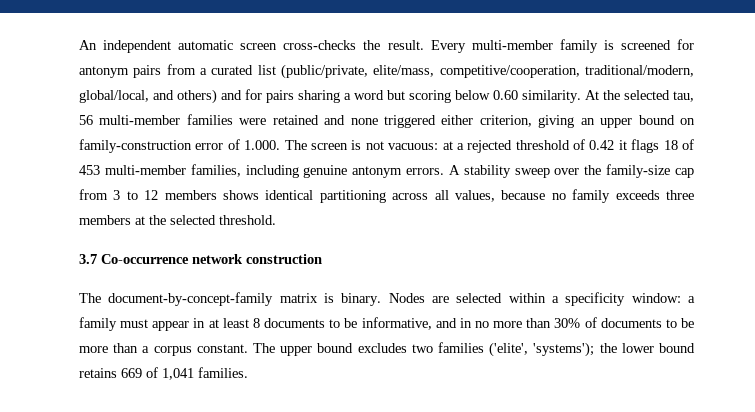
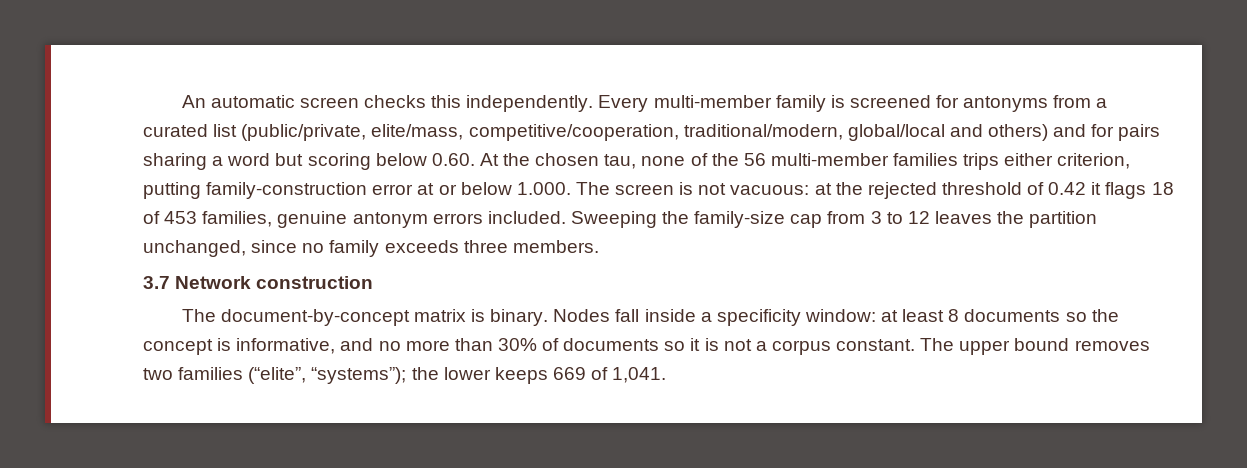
[103,40,172,53] independent -> (206, 101) none
[283,40,424,50] cross-checks the result. -> [364,95,594,112] checks this independently.
[79,65,162,78] antonym pairs -> [963,96,1049,112] antonyms
[79,90,149,103] global/local, -> [847,124,945,141] global/local
[493,90,694,103] [79,114,696,128] [79,139,240,153] 0.60 similarity. At the selected tau, 56 multi-member families were retained and none triggered either criterion, giving an upper bound on family-construction error of -> [431,153,1131,170] [143,182,512,199] 0.60. At the chosen tau, none of the 56 multi-member families trips either criterion, putting family-construction error at or below
[456,143,464,150] a -> [835,182,863,195] the
[104,164,580,178] multi-member families, including genuine antonym errors. A stability sweep over -> [202,211,657,228] families, genuine antonym errors included. Sweeping
[164,189,694,203] [79,215,276,225] members shows identical partitioning across all values, because no family exceeds three members at the selected threshold. -> [934,211,1098,228] [143,240,599,257] leaves the partition unchanged, since no family exceeds three members.
[101,254,243,264] Co-occurrence network -> [175,276,252,289] Network
[108,292,274,306] document-by-concept-family -> [220,309,410,326] document-by-concept
[432,292,695,306] [79,317,358,331] are selected within a specificity window: a family must appear in at least 8 documents to be -> [615,309,1119,326] [143,338,232,355] fall inside a specificity window: at least 8 documents so the concept is
[459,318,472,328] in -> (374, 344) none
[665,318,694,328] [79,343,139,353] to be more than -> [664,338,752,351] so it is not
[357,343,407,353] excludes -> [1074,340,1150,351] removes
[489,342,695,357] [79,367,248,380] ('elite', 'systems'); the lower bound retains 669 of 1,041 families. -> [248,367,667,384] (“elite”, “systems”); the lower keeps 669 of 1,041.

